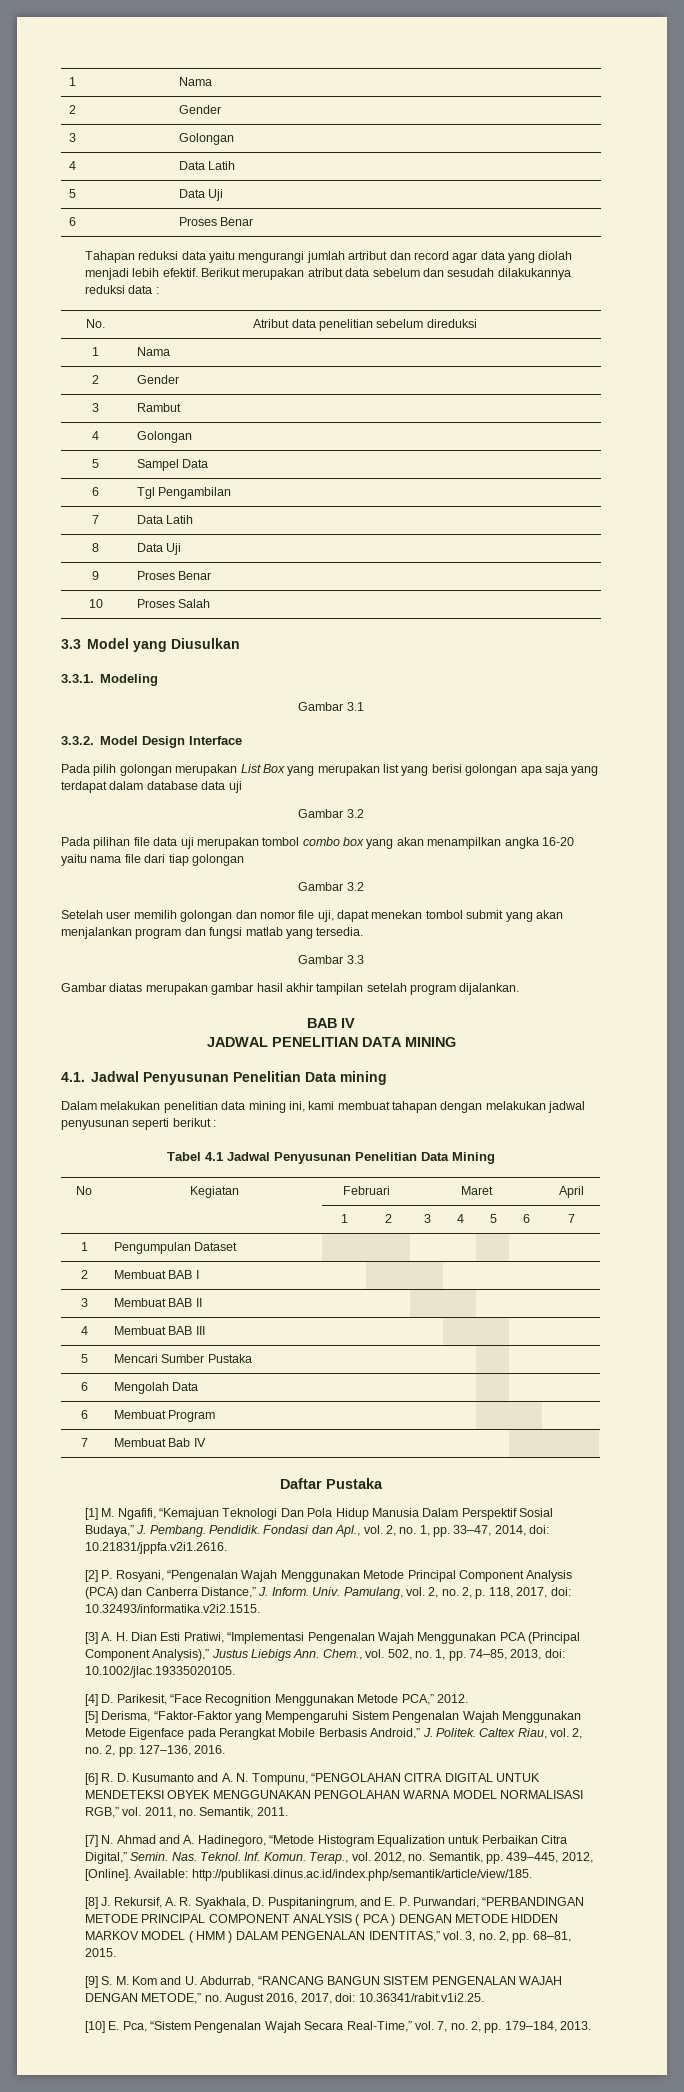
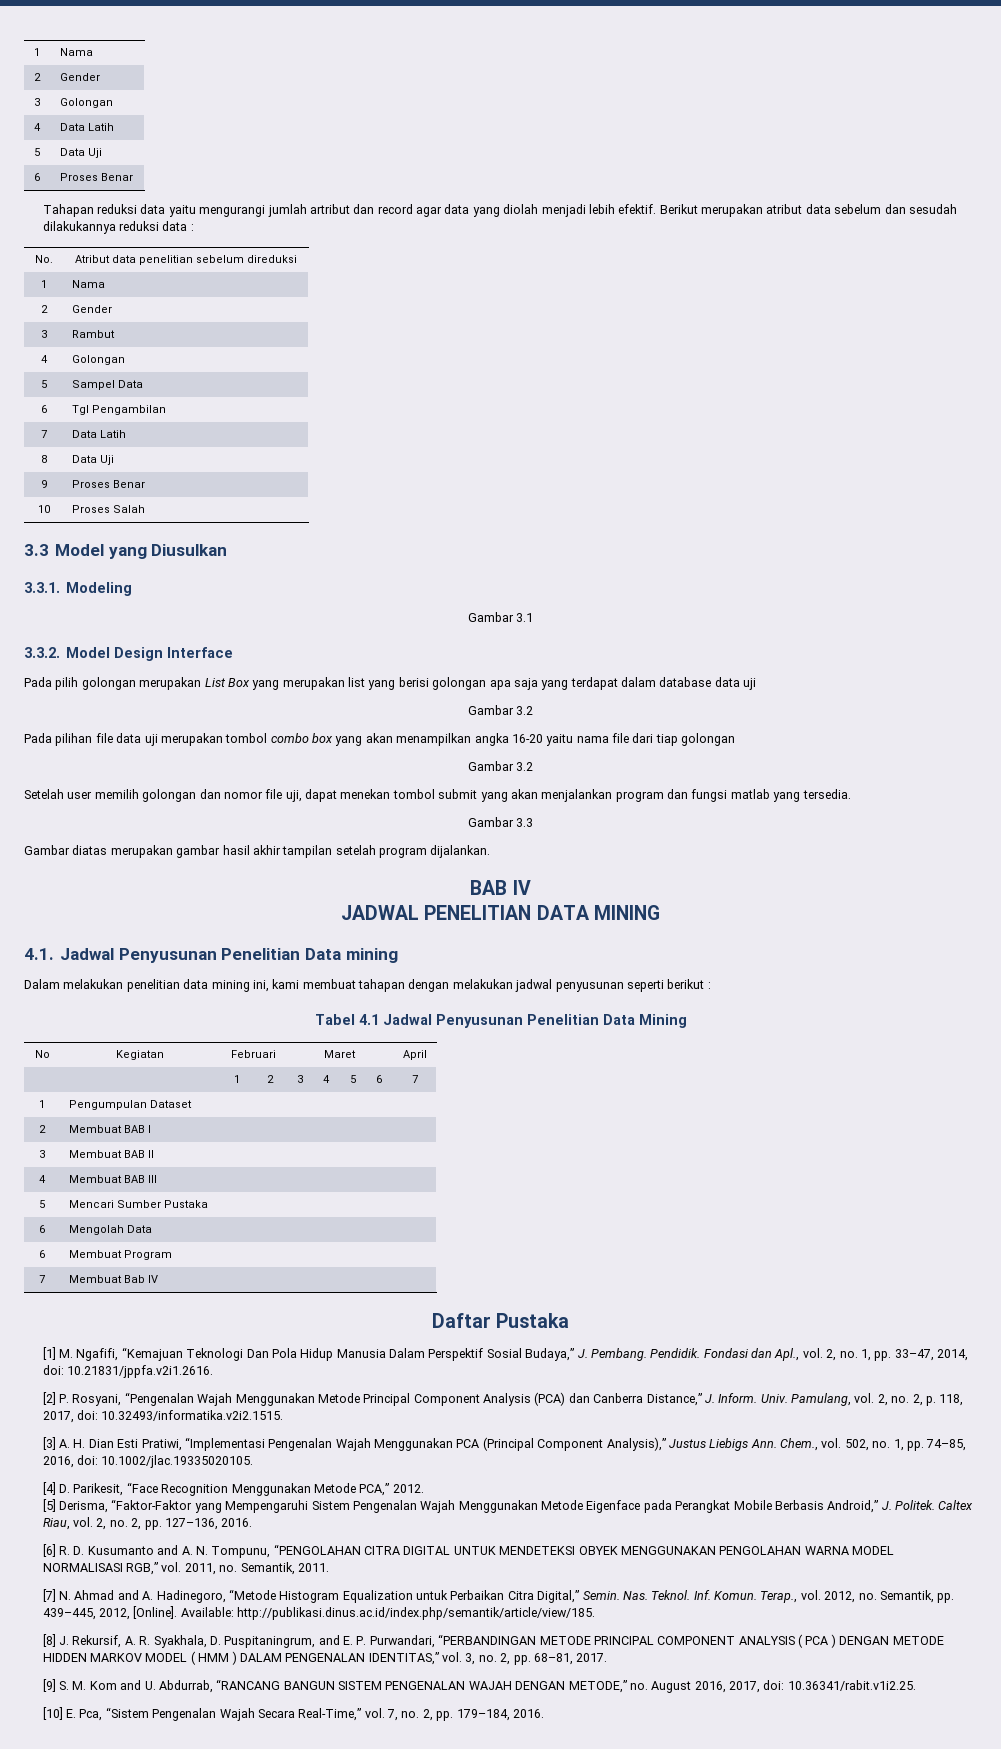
[510,1649,542,1660] 2013, -> [42,1456,74,1468] 2016,
[84,1948,116,1957] 2015. -> [576,1653,608,1662] 2017.
[560,2021,592,2030] 2013. -> [512,1709,544,1718] 2016.

